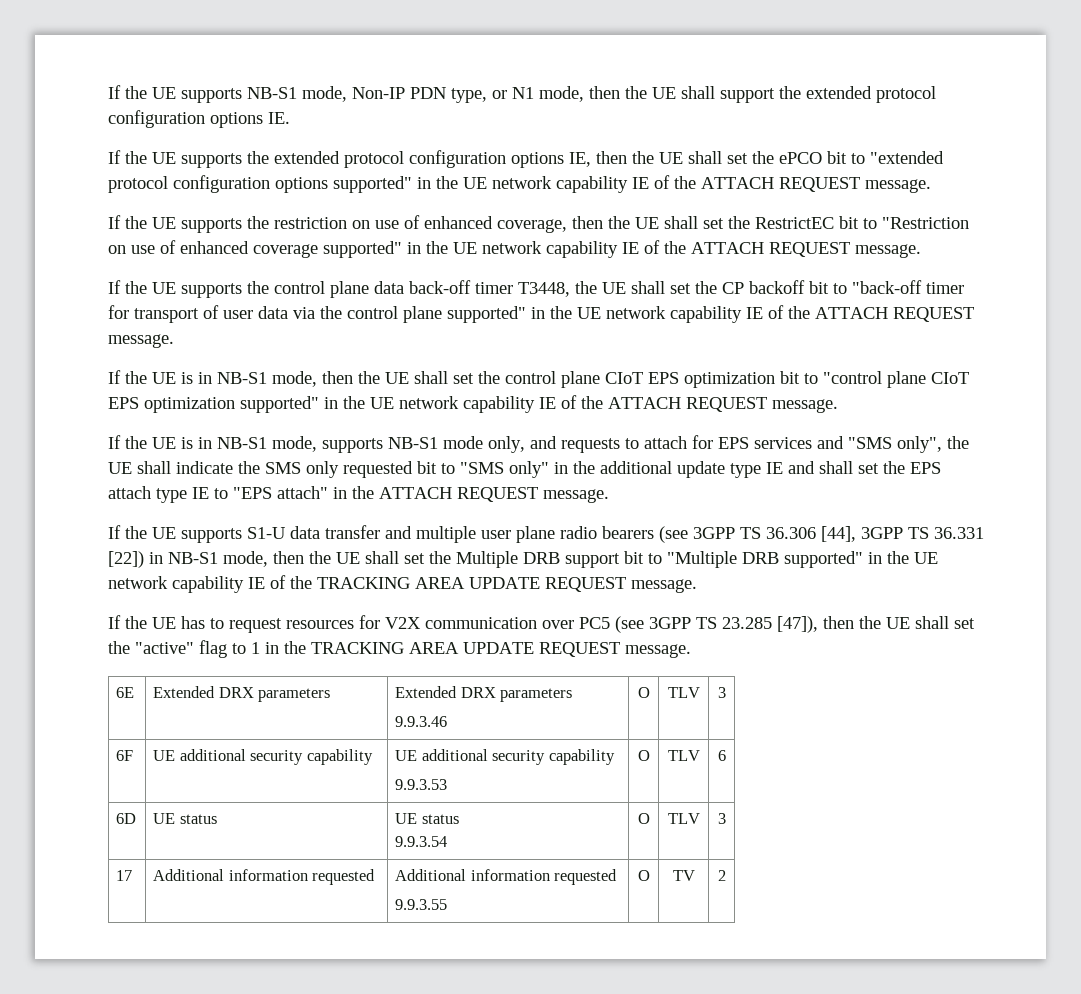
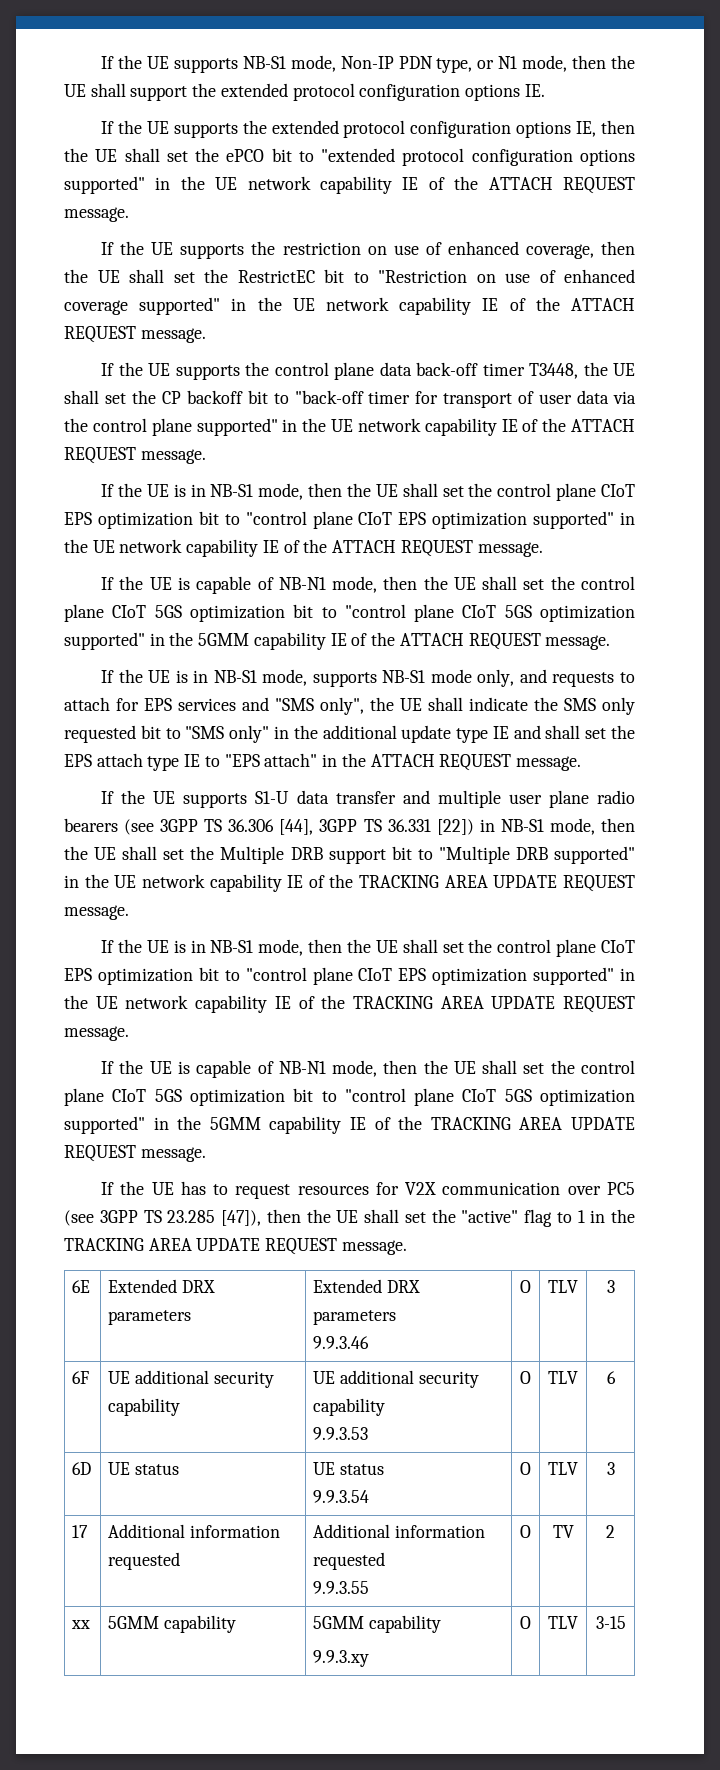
(838, 406) none -> [101,576,636,594] [64,604,635,622] [64,632,611,650] // If the UE is capable of NB-N1 mode, then the UE shall set the control plane CIoT 5GS optimization bit to "control plane CIoT 5GS optimization supported" in the 5GMM capability IE of the ATTACH REQUEST message.
(697, 586) none -> [101,939,635,957] [64,967,635,985] [64,995,635,1013] [64,1026,129,1041] [101,1060,636,1078] [64,1088,635,1106] [64,1116,636,1134] [64,1145,206,1162] // If the UE is in NB-S1 mode, then the UE shall set the control plane CIoT EPS optimization bit to "control plane CIoT EPS optimization supported" in the UE network capability IE of the TRACKING AREA UPDATE REQUEST message. // If the UE is capable of NB-N1 mode, then the UE shall set the control plane CIoT 5GS optimization bit to "control plane CIoT 5GS optimization supported" in the 5GMM capability IE of the TRACKING AREA UPDATE REQUEST message.
(726, 875) none -> [71,1620,91,1629] [108,1615,236,1633] [313,1615,441,1633] [313,1650,370,1667] [520,1616,531,1629] [548,1616,578,1629] [595,1616,626,1629] // xx | 5GMM capability | 5GMM capability // 9.9.3.xy | O | TLV | 3-15

